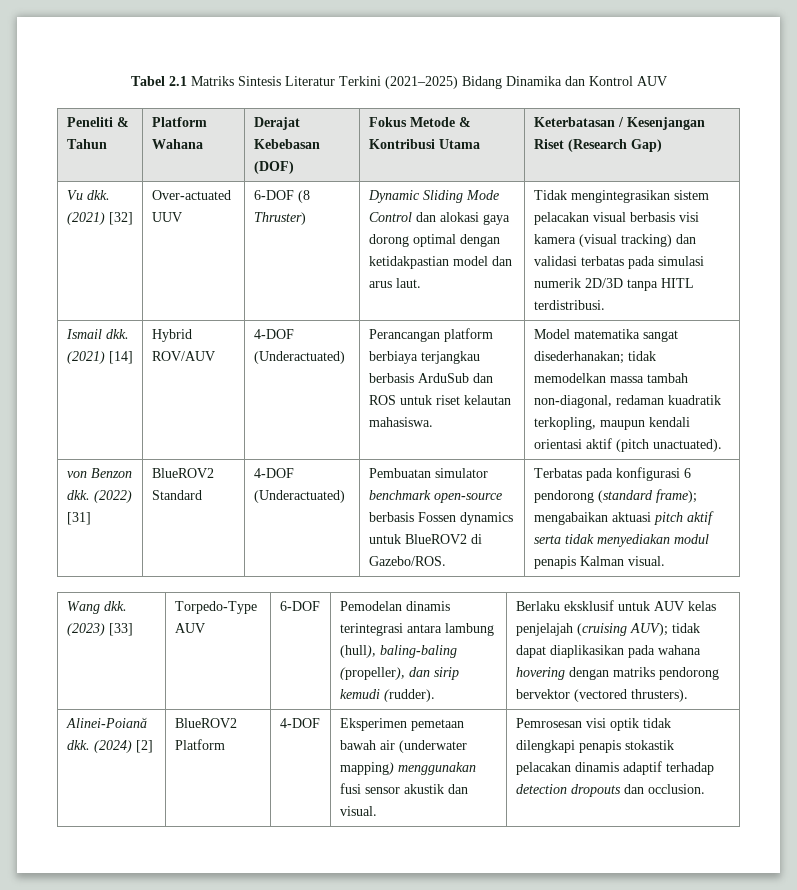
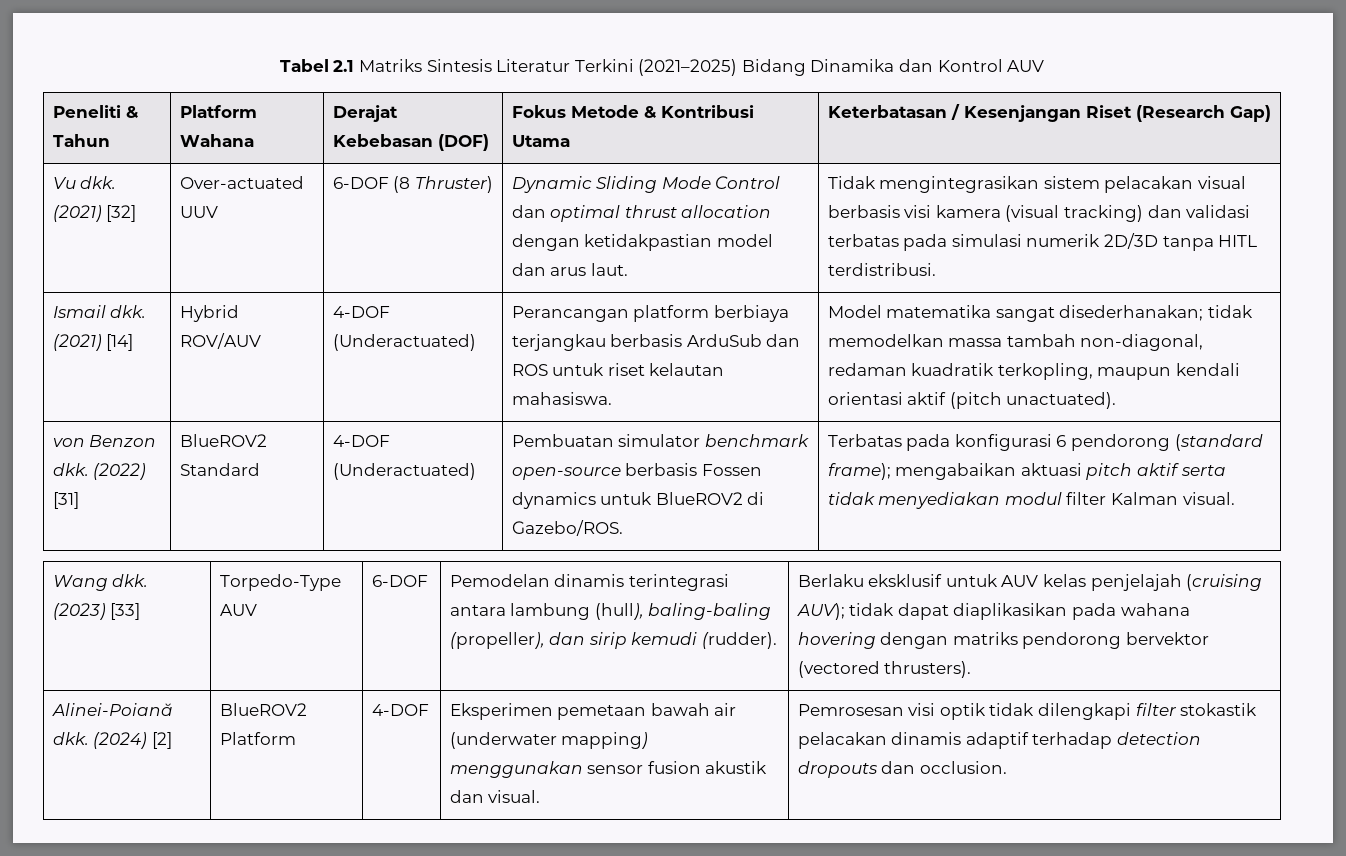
[439,212,510,225] [368,234,456,247] alokasi gaya dorong optimal -> [550,205,772,222] optimal thrust allocation
[533,556,576,569] penapis -> [1066,492,1107,505] filter
[339,783,400,794] fusi sensor -> [587,761,701,774] sensor fusion
[578,740,621,753] penapis -> [1135,703,1177,716] filter

